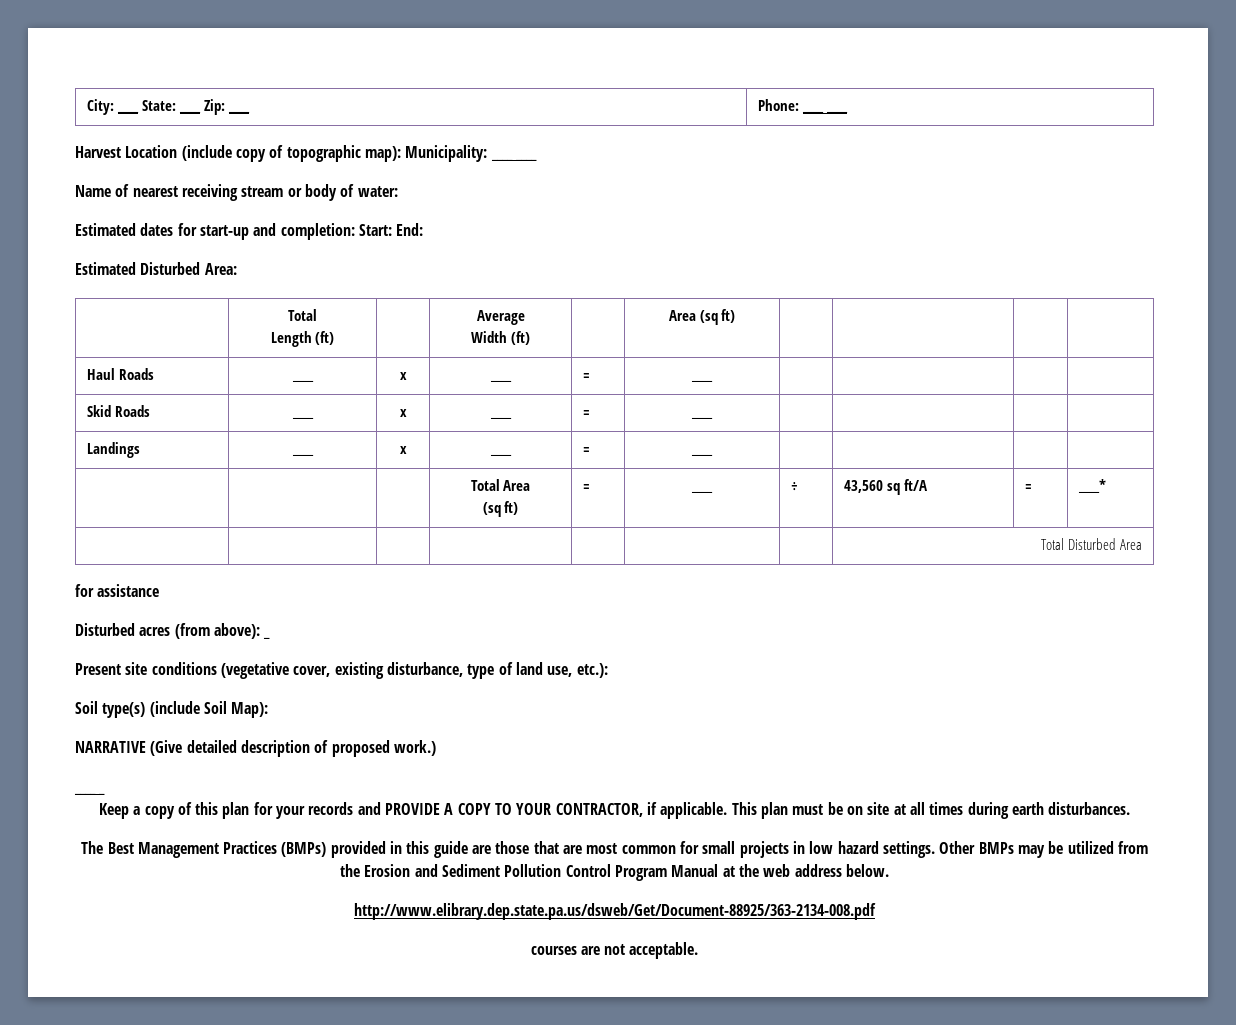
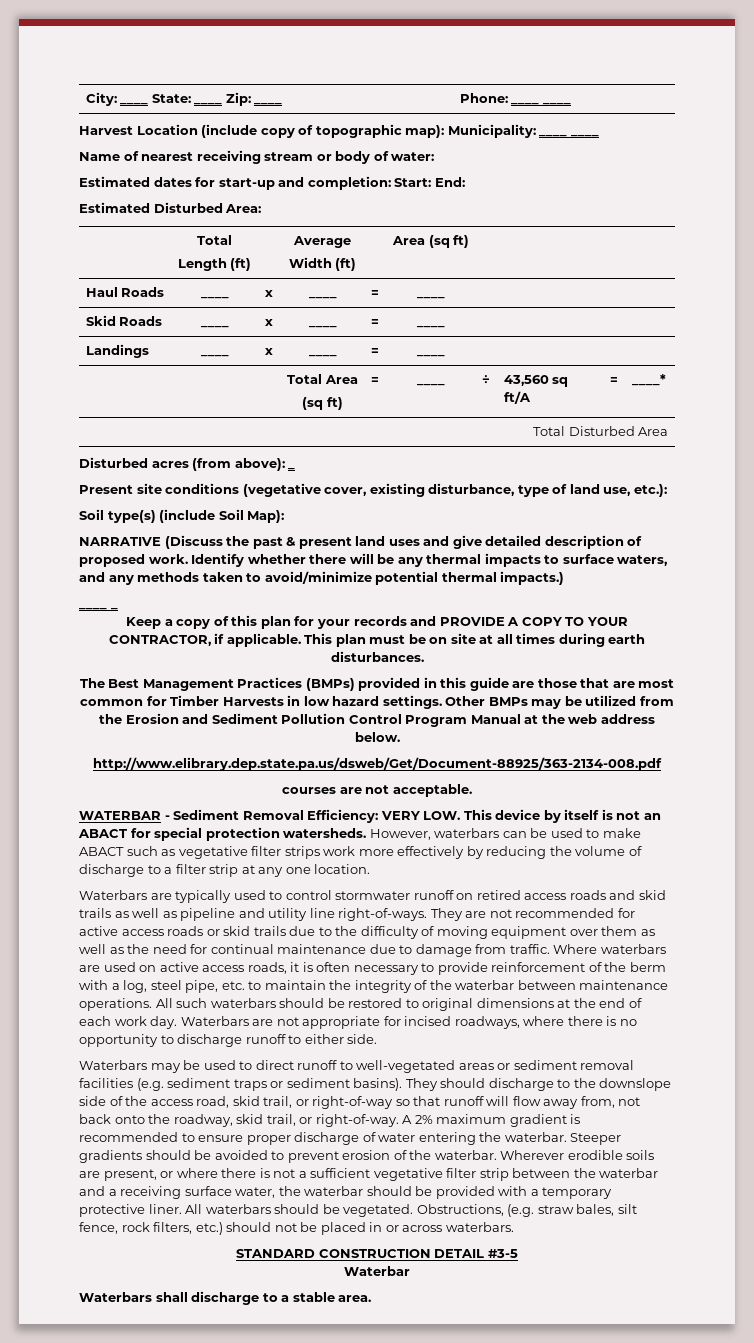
[75,584,160,597] // for assistance -> (669, 431) none
[150,740,436,757] (Give detailed description of proposed work.) -> [164,535,643,549] [79,553,668,567] [79,571,565,585] (Discuss the past & present land uses and give detailed description of proposed work. Identify whether there will be any thermal impacts to surface waters, and any methods taken to avoid/minimize potential thermal impacts.)
[702,841,789,858] small projects -> [170,695,284,706] Timber Harvests
(699, 950) none -> [79,809,661,823] [78,827,641,841] [79,846,642,859] [79,864,371,877] [79,890,666,903] [79,908,635,921] [79,926,655,939] [79,944,666,957] [79,962,666,975] [79,980,669,993] [79,998,642,1011] [79,1016,637,1029] [79,1034,378,1047] [79,1060,635,1073] [79,1078,672,1091] [79,1096,641,1109] [79,1114,581,1127] [79,1132,622,1145] [79,1150,655,1163] [79,1168,659,1181] [79,1186,613,1199] [79,1204,637,1217] [79,1222,514,1235] [236,1249,518,1258] [344,1266,410,1276] [79,1291,372,1305] // WATERBAR - Sediment Removal Efficiency: VERY LOW. This device by itself is not an ABACT for special protection watersheds. However, waterbars can be used to make ABACT such as vegetative filter strips work more effectively by reducing the volume of discharge to a filter strip at any one location. // Waterbars are typically used to control stormwater runoff on retired access roads and skid trails as well as pipeline and utility line right-of-ways. They are not recommended for active access roads or skid trails due to the difficulty of moving equipment over them as well as the need for continual maintenance due to damage from traffic. Where waterbars are used on active access roads, it is often necessary to provide reinforcement of the berm with a log, steel pipe, etc. to maintain the integrity of the waterbar between maintenance operations. All such waterbars should be restored to original dimensions at the end of each work day. Waterbars are not appropriate for incised roadways, where there is no opportunity to discharge runoff to either side. // Waterbars may be used to direct runoff to well-vegetated areas or sediment removal facilities (e.g. sediment traps or sediment basins). They should discharge to the downslope side of the access road, skid trail, or right-of-way so that runoff will flow away from, not back onto the roadway, skid trail, or right-of-way. A 2% maximum gradient is recommended to ensure proper discharge of water entering the waterbar. Steeper gradients should be avoided to prevent erosion of the waterbar. Wherever erodible soils are present, or where there is not a sufficient vegetative filter strip between the waterbar and a receiving surface water, the waterbar should be provided with a temporary protective liner. All waterbars should be vegetated. Obstructions, (e.g. straw bales, silt fence, rock filters, etc.) should not be placed in or across waterbars. // STANDARD CONSTRUCTION DETAIL #3-5 // Waterbar // Waterbars shall discharge to a stable area.

